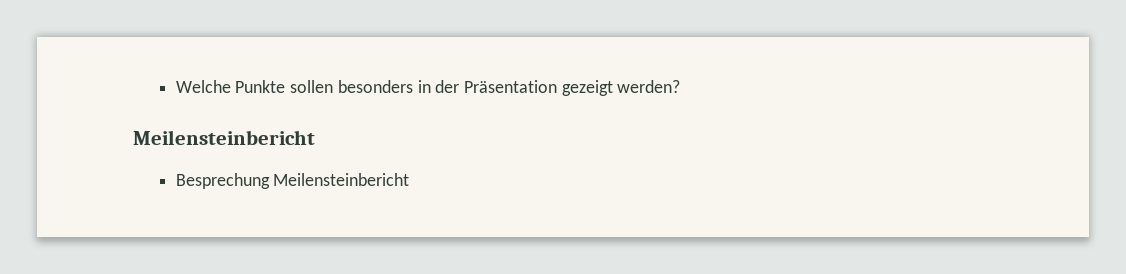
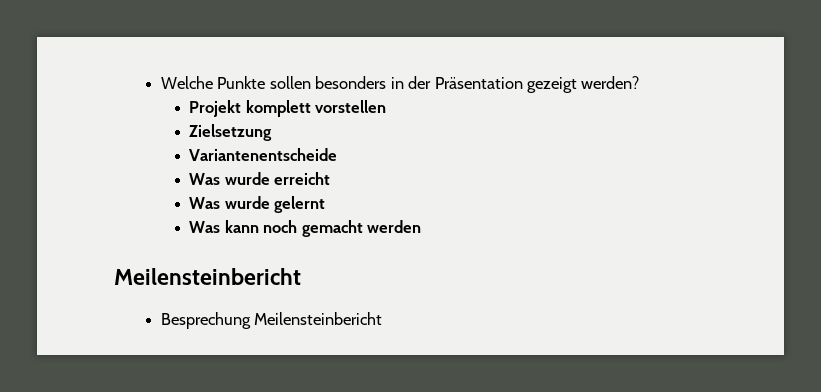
(681, 86) none -> [189,100,387,117] [189,124,273,141] [189,148,338,161] [189,172,331,185] [189,196,326,213] [189,220,422,237] // Projekt komplett vorstellen // Zielsetzung // Variantenentscheide // Was wurde erreicht // Was wurde gelernt // Was kann noch gemacht werden

